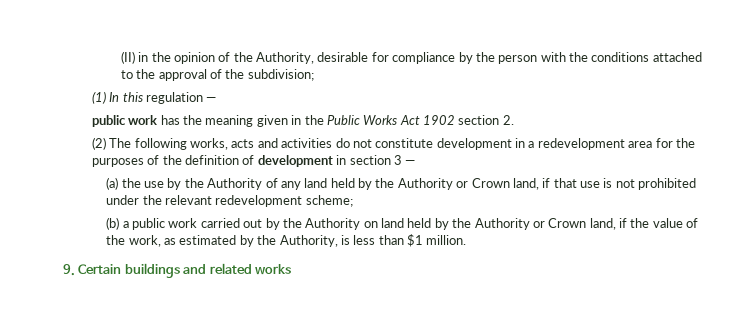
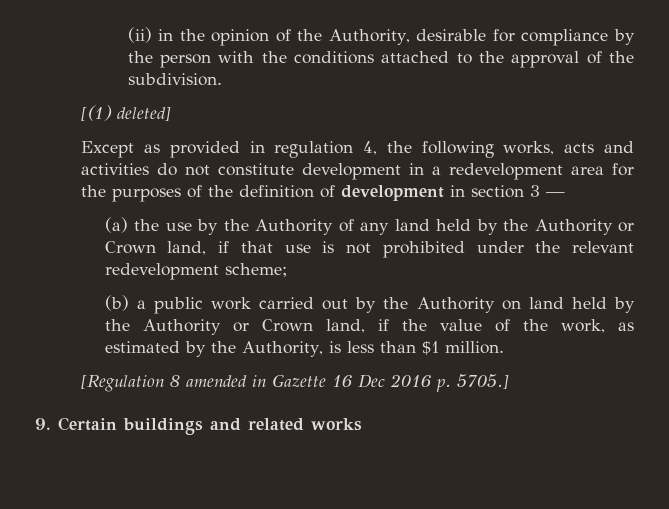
[120,51,135,64] (II) -> [127,27,152,43] (ii)
[247,69,314,81] [91,91,217,104] [91,115,514,127] [91,137,132,150] subdivision; // (1) In this regulation — // public work has the meaning given in the Public Works Act 1902 section 2. // (2) The -> [127,73,222,86] [81,105,172,121] [81,141,412,158] subdivision. // [(1) deleted] // Except as provided in regulation 4, the
(467, 240) none -> [81,374,510,392] // [Regulation 8 amended in Gazette 16 Dec 2016 p. 5705.]

